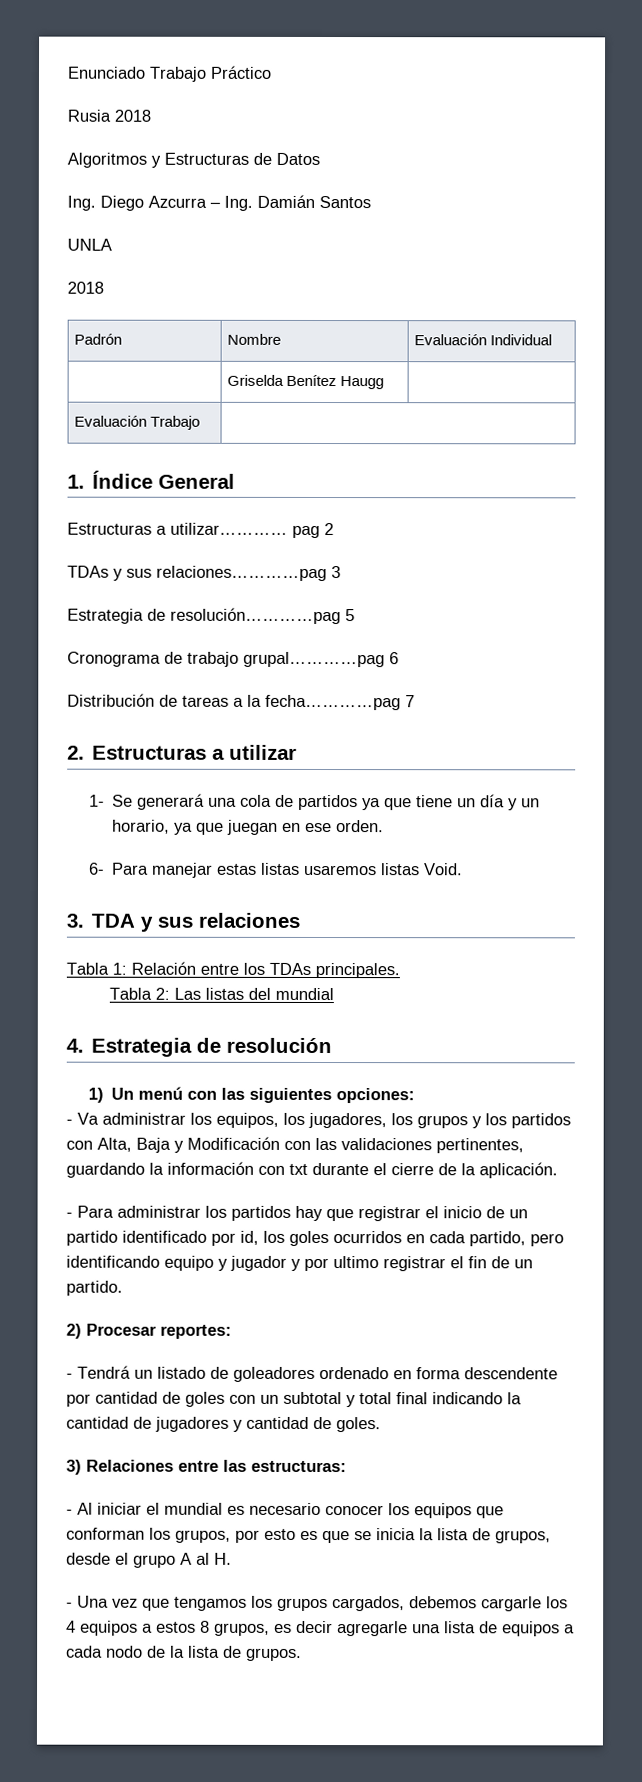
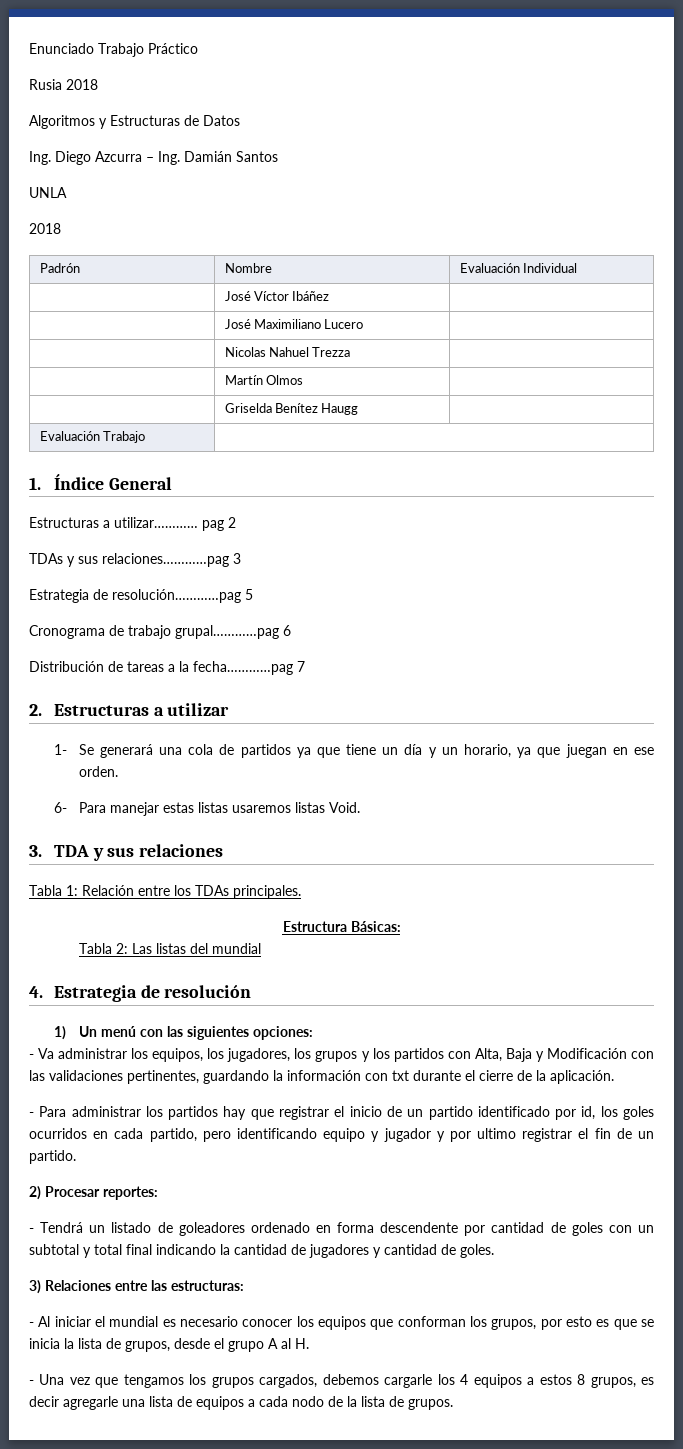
(552, 340) none -> [224,291,330,301] [224,319,364,329] [224,347,351,357] [224,375,304,385] // | José Víctor Ibáñez | // | José Maximiliano Lucero | // | Nicolas Nahuel Trezza | // | Martín Olmos |
(400, 970) none -> [282,921,401,932] // Estructura Básicas:

